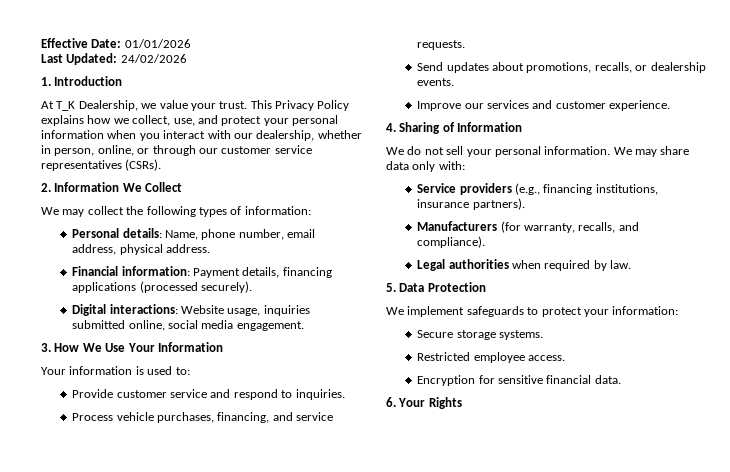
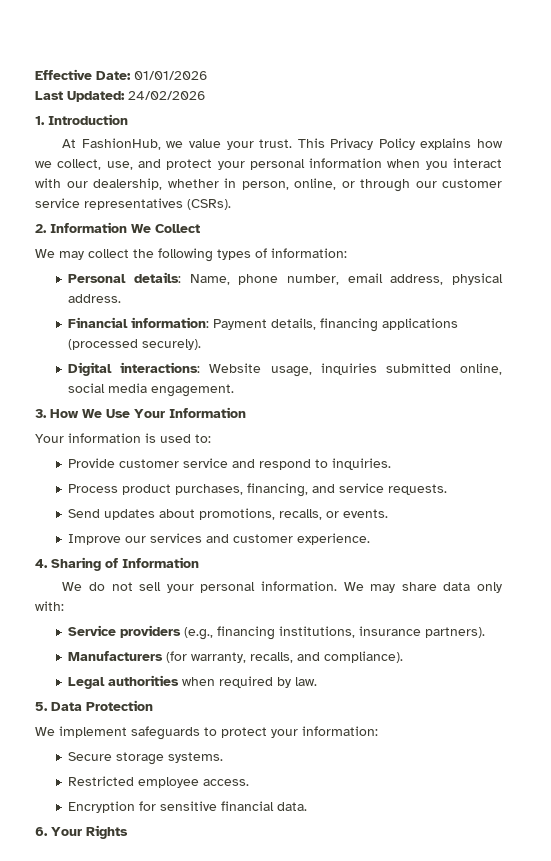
[56,100,138,111] T_K Dealership, -> [81,138,161,150] FashionHub,
[116,412,154,421] vehicle -> [122,484,172,495] product
[650,62,706,73] dealership -> (340, 514) none

